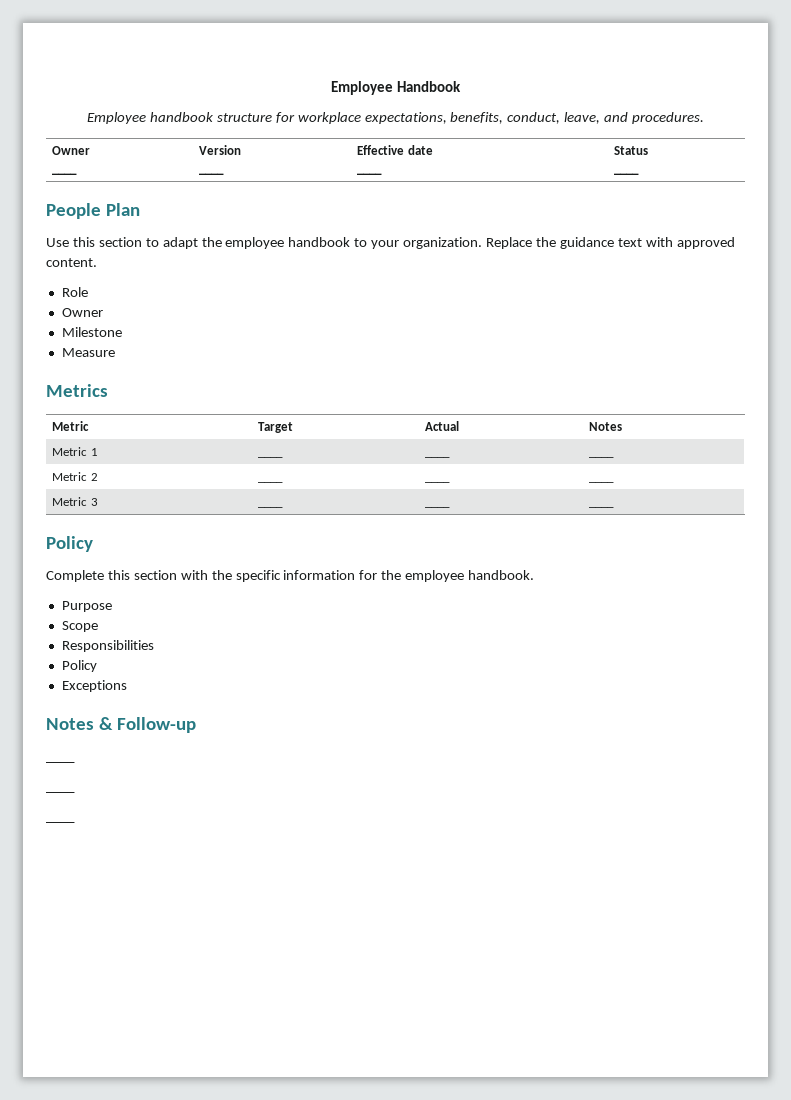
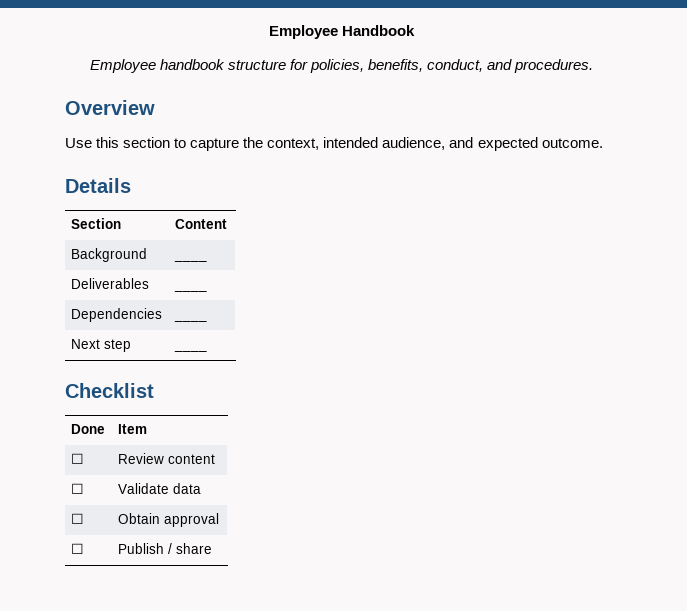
[297,112,447,124] workplace expectations, -> [310,59,365,73] policies,
[564,112,601,124] leave, -> (484, 65) none
[52,146,91,155] [52,173,78,175] [199,145,242,155] [199,173,225,175] [357,145,433,155] [357,173,383,175] [614,146,649,155] [614,173,640,175] [46,203,140,219] [46,237,735,249] [46,258,97,267] [61,287,88,297] [61,308,103,317] [61,327,122,337] [61,348,115,357] [46,384,108,397] [52,421,90,431] [258,422,294,433] [425,421,460,431] [589,422,623,431] [52,447,98,456] [258,456,284,458] [425,456,451,458] [589,456,615,458] [52,472,98,481] [258,481,284,483] [425,481,451,483] [589,481,615,483] [52,497,98,506] [258,506,284,508] [425,506,451,508] [589,506,615,508] [46,536,93,552] [46,570,535,582] [61,601,112,612] [61,621,98,632] [61,640,154,652] [61,660,97,672] [61,680,127,692] [46,717,196,733] [46,761,75,763] [46,791,75,793] [46,821,75,823] // Owner // ____ | Version // ____ | Effective date // ____ | Status // ____ // People Plan // Use this section to adapt the employee handbook to your organization. Replace the guidance text with approved content. // Role // Owner // Milestone // Measure // Metrics // Metric | Target | Actual | Notes // Metric 1 | ____ | ____ | ____ // Metric 2 | ____ | ____ | ____ // Metric 3 | ____ | ____ | ____ // Policy // Complete this section with the specific information for the employee handbook. // Purpose // Scope // Responsibilities // Policy // Exceptions // Notes & Follow-up // ____ // ____ // ____ -> [65,100,155,115] [65,137,603,151] [65,178,131,193] [71,218,122,229] [175,219,228,229] [71,248,148,262] [174,259,208,262] [71,278,150,289] [174,289,208,292] [71,308,163,322] [174,319,208,322] [71,339,132,352] [174,349,208,352] [65,383,154,398] [71,424,106,434] [118,424,148,434] [71,453,85,464] [118,453,216,464] [71,483,85,494] [118,483,202,494] [71,513,85,524] [118,513,220,527] [71,543,85,554] [118,543,213,554] // Overview // Use this section to capture the context, intended audience, and expected outcome. // Details // Section | Content // Background | ____ // Deliverables | ____ // Dependencies | ____ // Next step | ____ // Checklist // Done | Item // ☐ | Review content // ☐ | Validate data // ☐ | Obtain approval // ☐ | Publish / share

